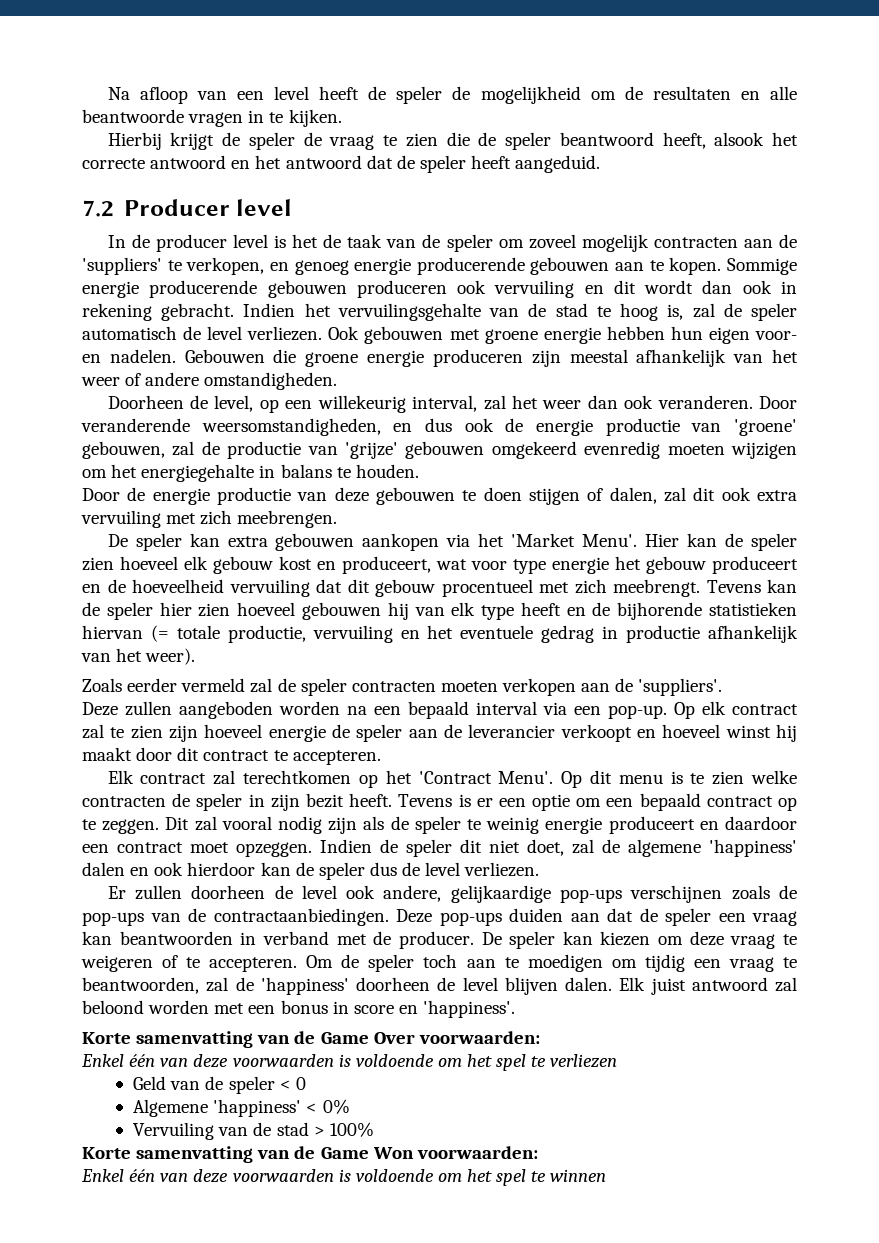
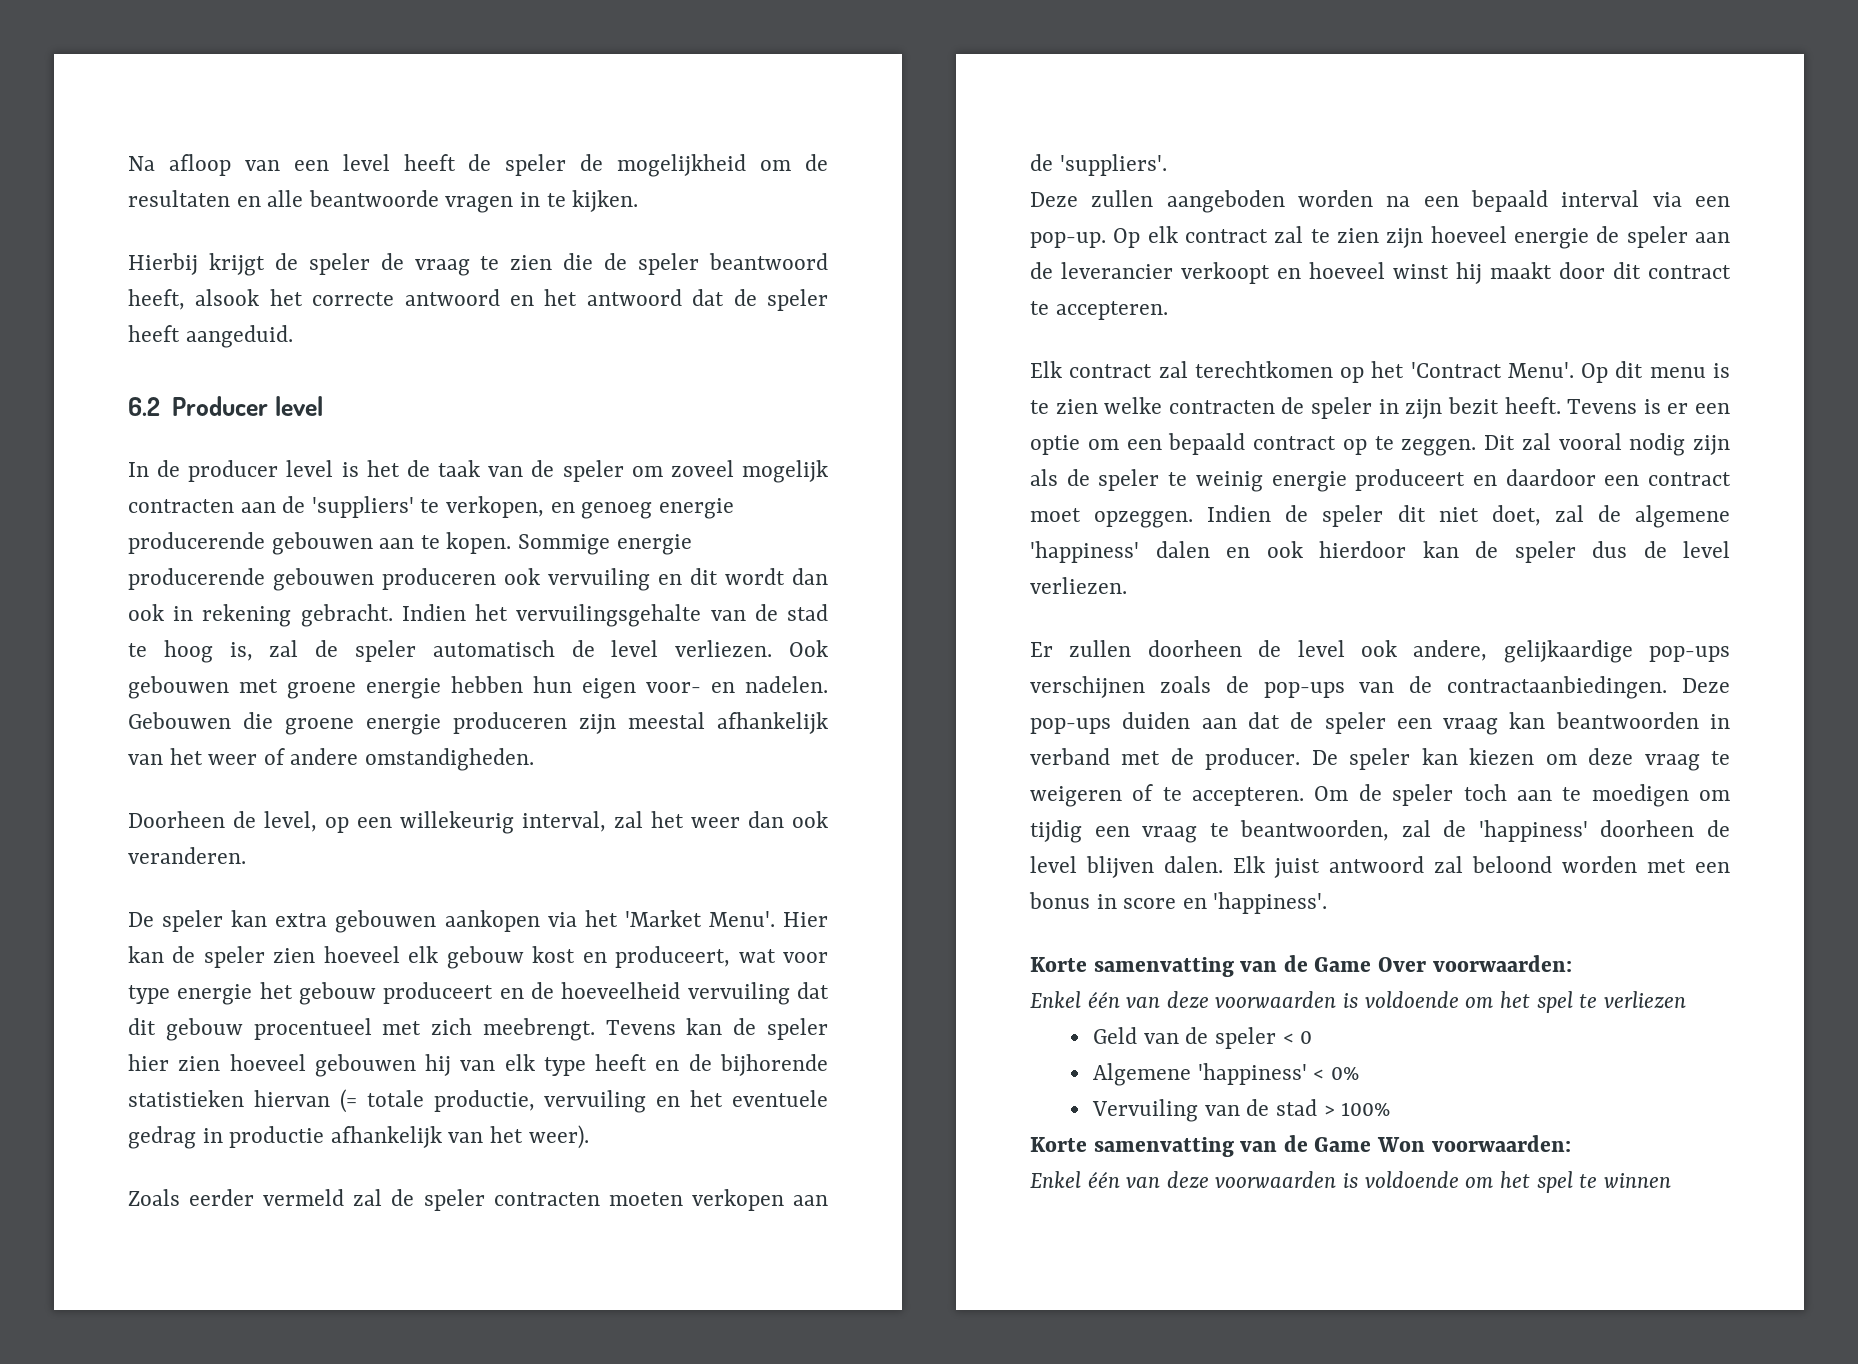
[82,200,114,217] 7.2 -> [128,397,160,416] 6.2
[758,396,797,409] [81,418,797,436] [82,441,797,459] [82,464,419,482] [82,487,798,505] [81,510,338,528] Door veranderende weersomstandigheden, en dus ook de energie productie van 'groene' gebouwen, zal de productie van 'grijze' gebouwen omgekeerd evenredig moeten wijzigen om het energiegehalte in balans te houden. // Door de energie productie van deze gebouwen te doen stijgen of dalen, zal dit ook extra vervuiling met zich meebrengen. -> (246, 855) none

